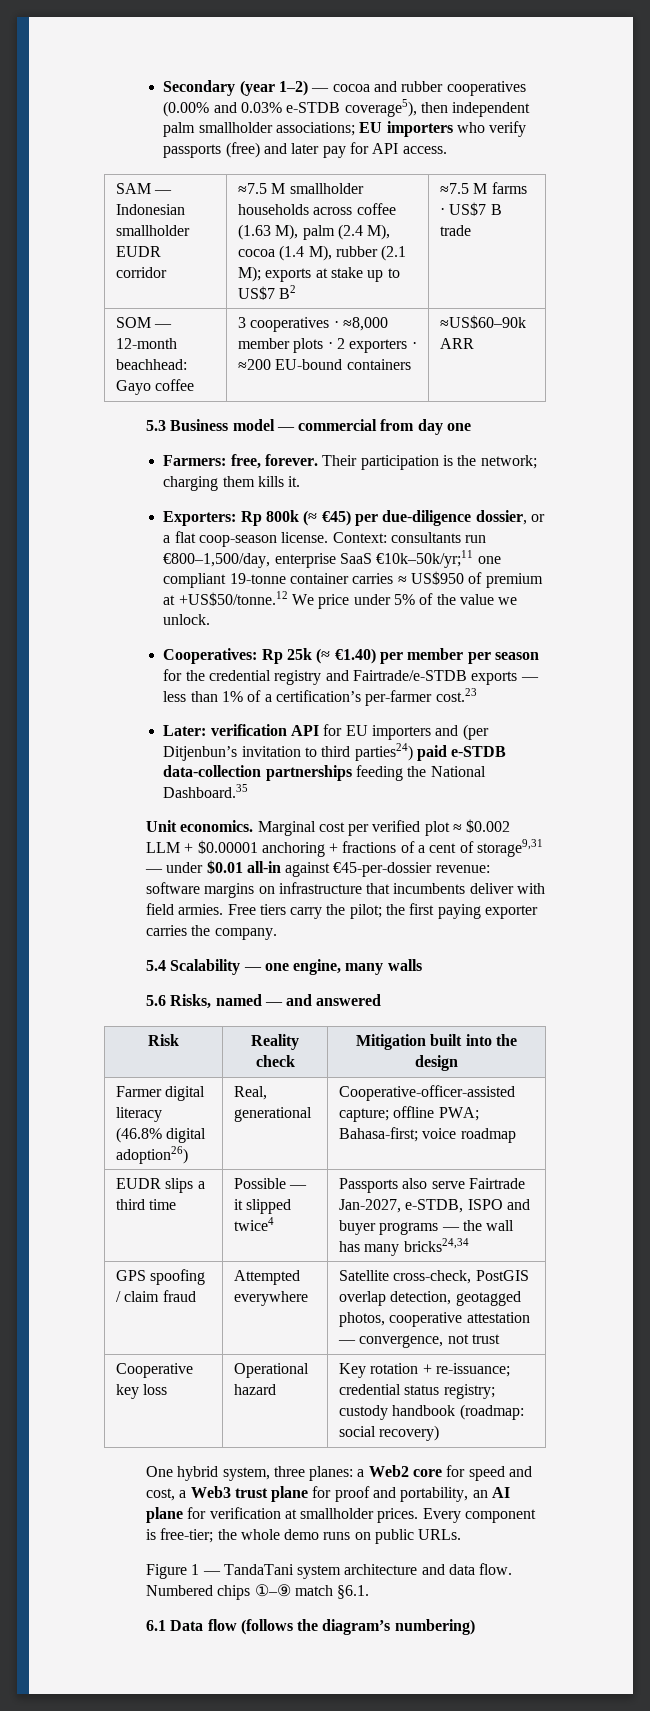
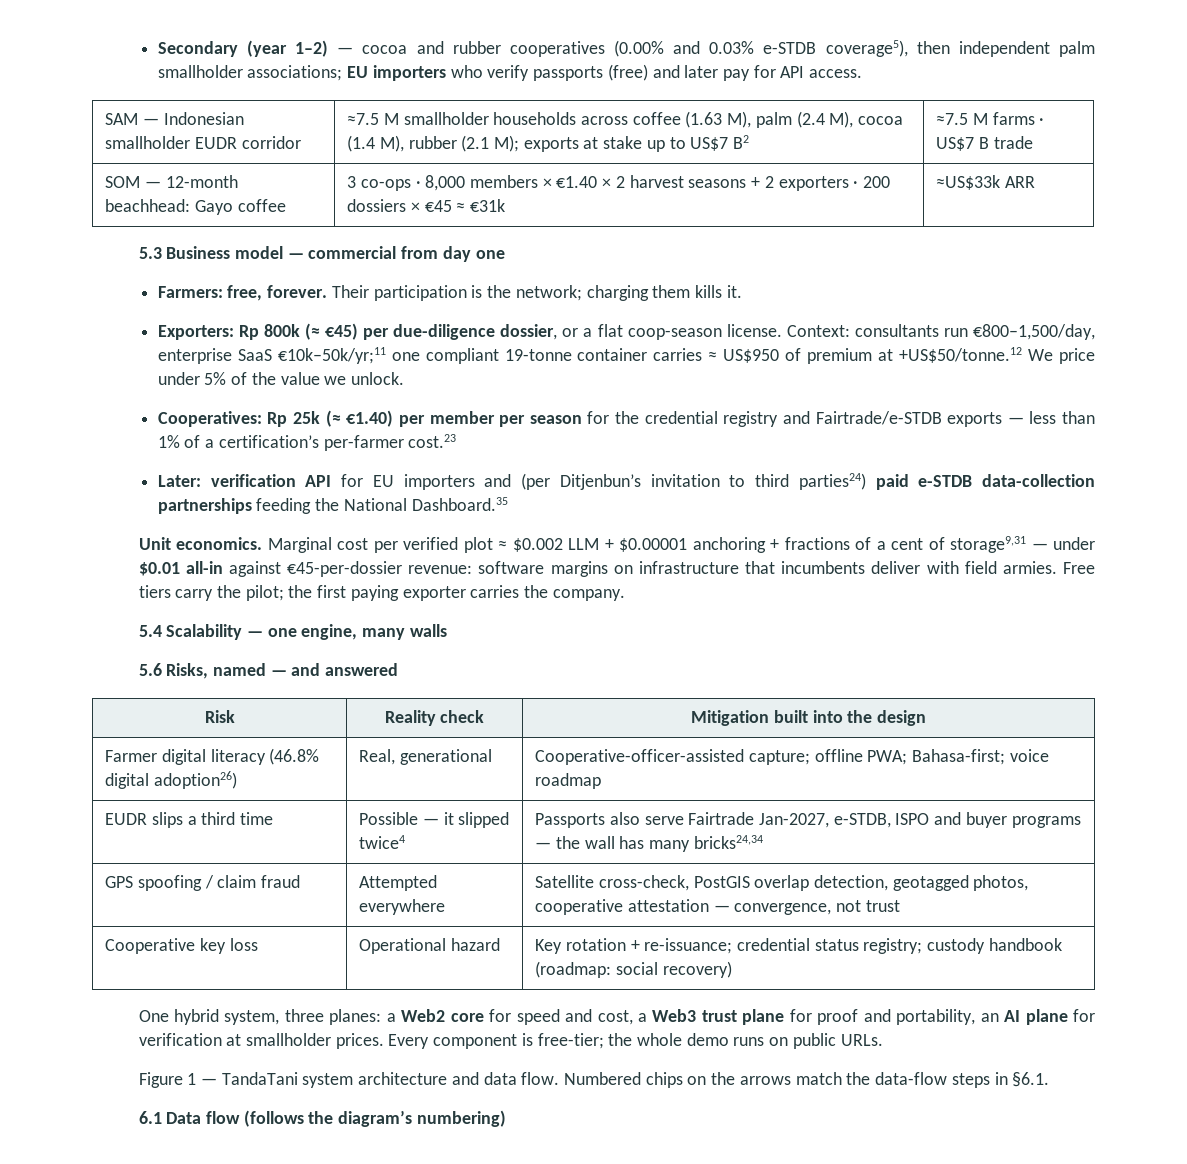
[250,317,389,332] [238,338,417,353] [238,359,411,370] [440,315,527,329] cooperatives · ≈8,000 member plots · 2 exporters · ≈200 EU-bound containers | ≈US$60–90k -> [360,175,890,191] [347,199,505,212] [936,175,1001,190] co-ops · 8,000 members × €1.40 × 2 harvest seasons + 2 exporters · 200 dossiers × €45 ≈ €31k | ≈US$33k
[254,1584,333,1597] ①–⑨ match -> [687,1072,1008,1088] on the arrows match the data-flow steps in

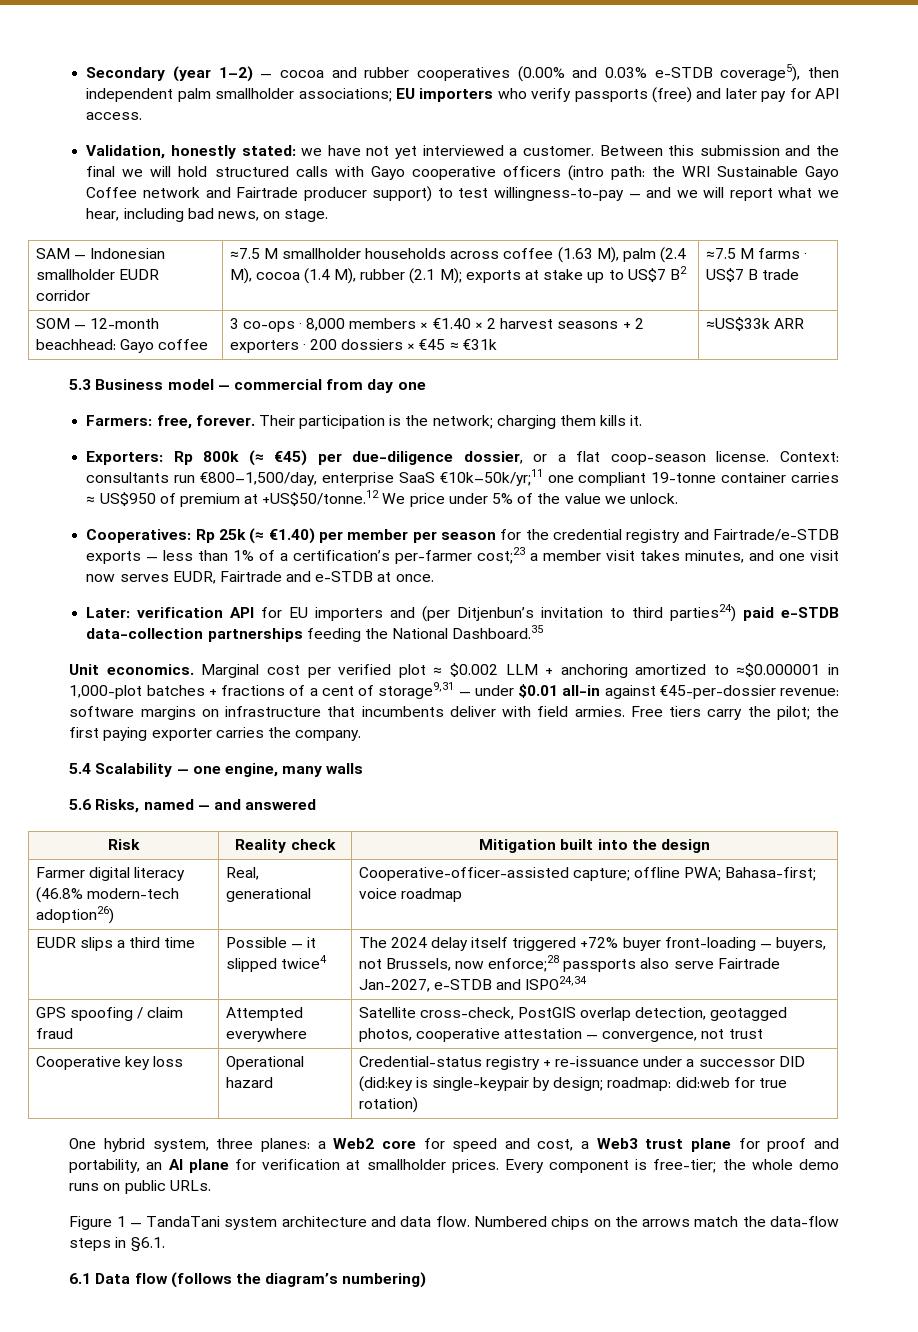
(863, 73) none -> [86,145,839,159] [86,165,839,181] [86,186,840,202] [86,208,329,222] // Validation, honestly stated: we have not yet interviewed a customer. Between this submission and the final we will hold structured calls with Gayo cooperative officers (intro path: the WRI Sustainable Gayo Coffee network and Fairtrade producer support) to test willingness-to-pay — and we will report what we hear, including bad news, on stage.
[408,434,457,448] cost.23 -> [477,547,839,564] [86,571,434,584] cost;23 a member visit takes minutes, and one visit now serves EUDR, Fairtrade and e-STDB at once.
[618,537,766,553] $0.00001 anchoring -> [560,663,840,678] [69,685,205,699] anchoring amortized to ≈$0.000001 in 1,000-plot batches
[105,773,150,789] digital -> [86,888,179,899] modern-tech
[535,812,1081,828] [535,835,763,852] Passports also serve Fairtrade Jan-2027, e-STDB, ISPO and buyer programs — the wall has many bricks24,34 -> [358,937,827,951] [358,955,780,972] [358,976,588,992] The 2024 delay itself triggered +72% buyer front-loading — buyers, not Brussels, now enforce;28 passports also serve Fairtrade Jan-2027, e-STDB and ISPO24,34
[535,938,1062,954] [535,961,732,978] Key rotation + re-issuance; credential status registry; custody handbook (roadmap: social recovery) -> [358,1056,805,1070] [358,1076,787,1092] [358,1097,418,1113] Credential-status registry + re-issuance under a successor DID (did:key is single-keypair by design; roadmap: did:web for true rotation)

